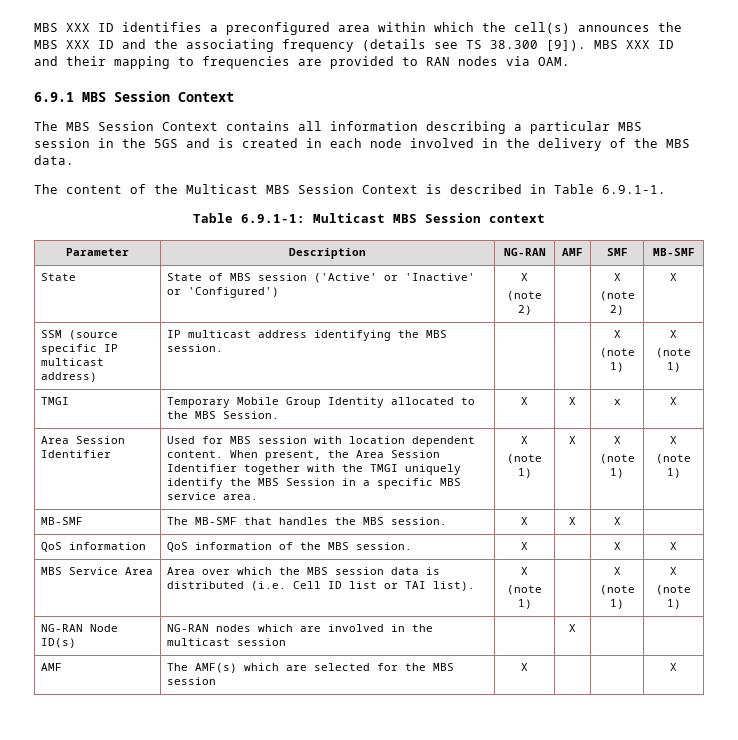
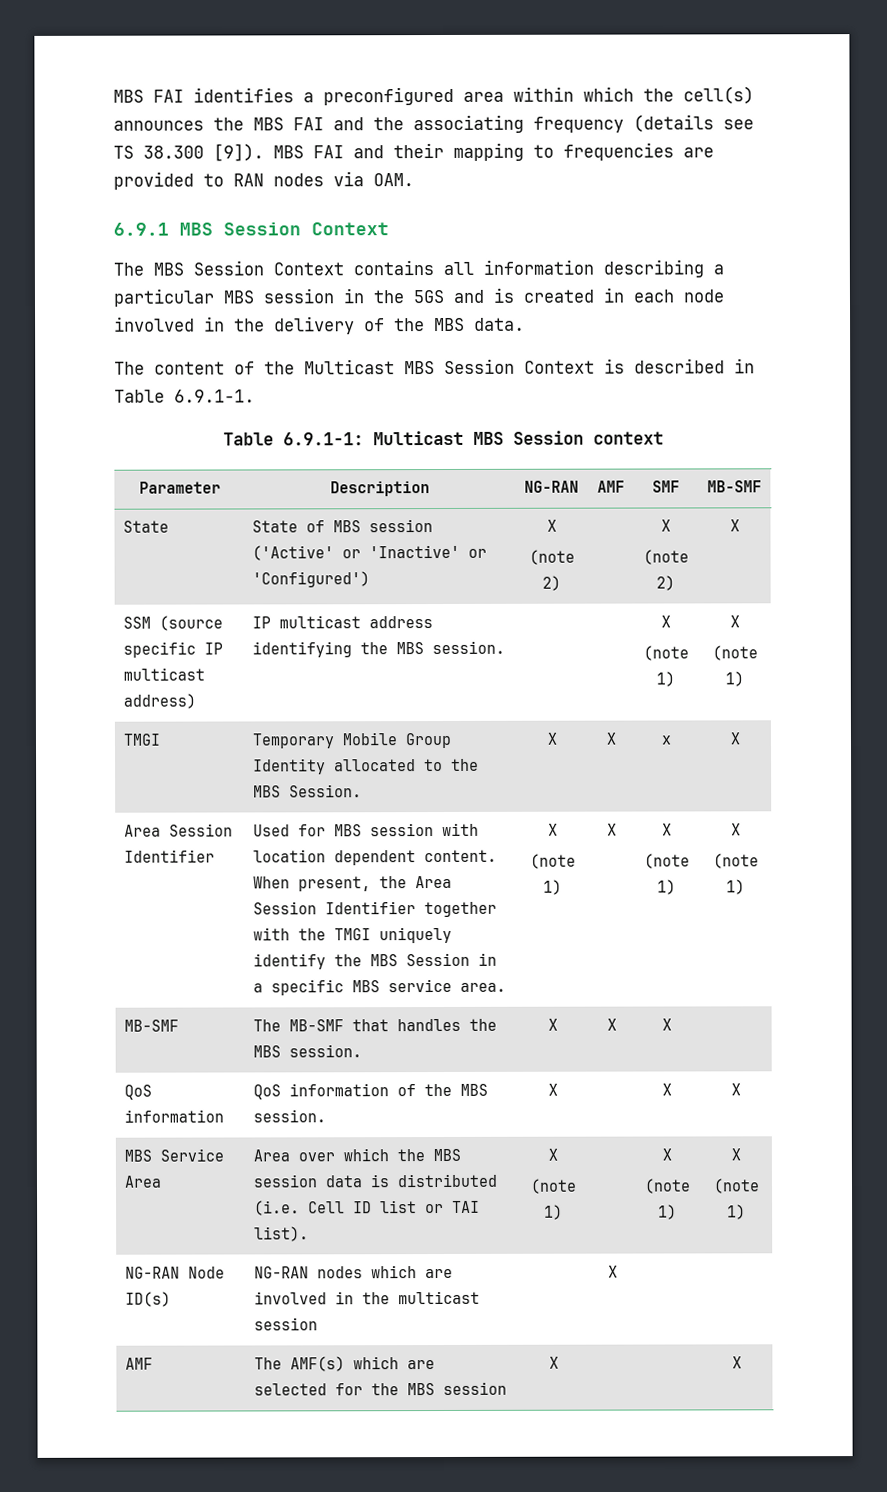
[34,23,114,32] MBS XXX ID -> [113,89,184,103] MBS FAI
[66,40,114,49] XXX ID -> [293,117,324,131] FAI
[626,40,674,49] XXX ID -> [313,145,344,159] FAI

